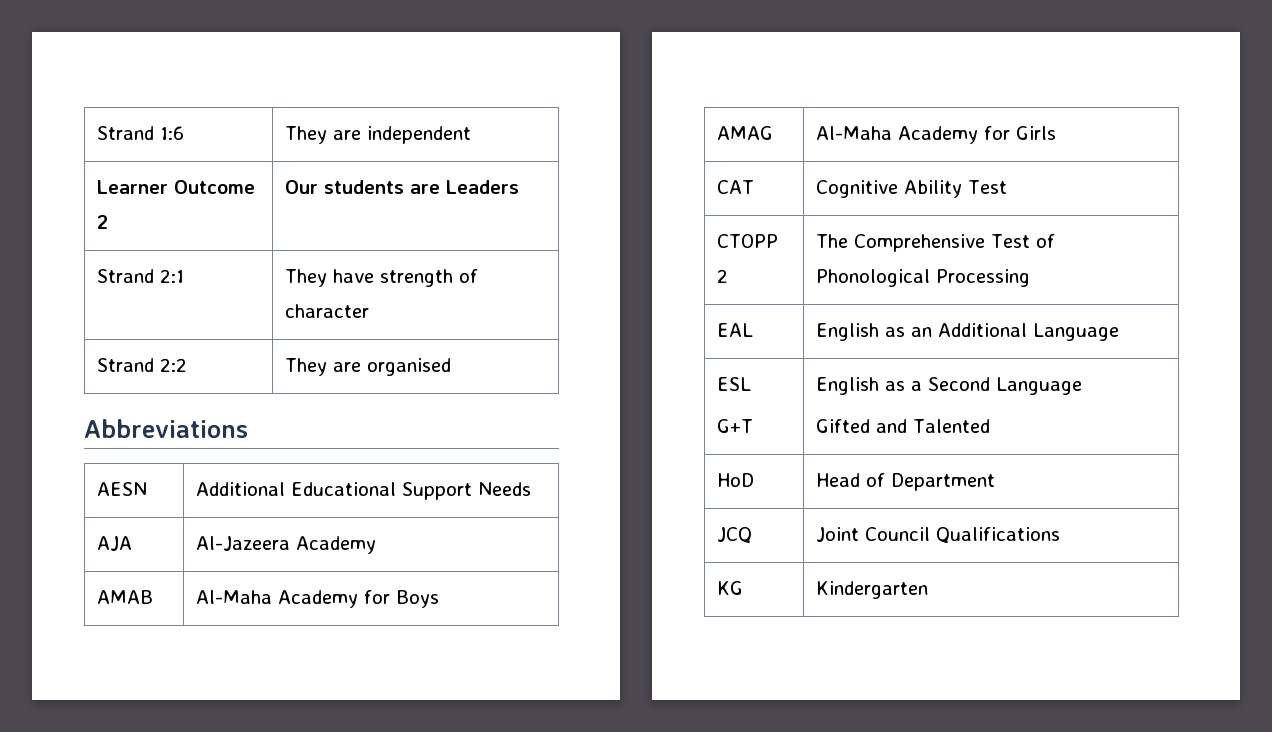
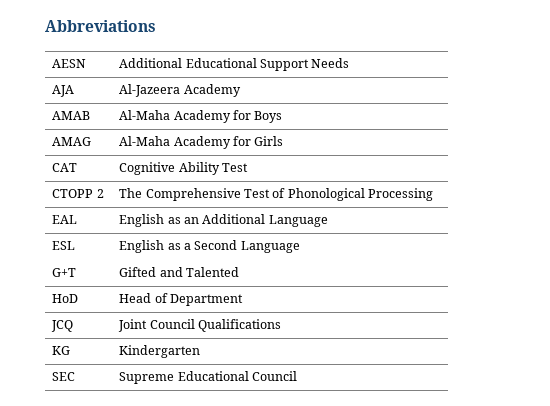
[96,126,184,140] [284,126,471,144] [96,180,255,194] [96,215,108,229] [284,180,519,194] [96,269,184,283] [284,269,478,287] [284,304,369,318] [96,358,187,372] [284,358,451,376] Strand 1:6 | They are independent // Learner Outcome 2 | Our students are Leaders // Strand 2:1 | They have strength of character // Strand 2:2 | They are organised // -> (45, 26) none
(928, 590) none -> [52,372,76,381] [119,371,297,384] // SEC | Supreme Educational Council

